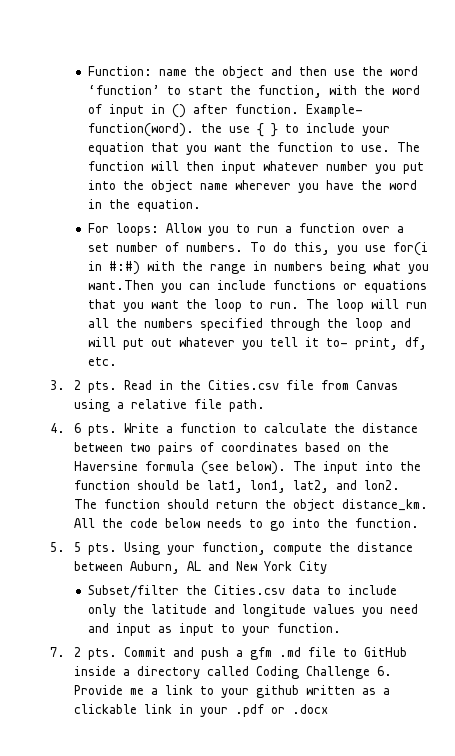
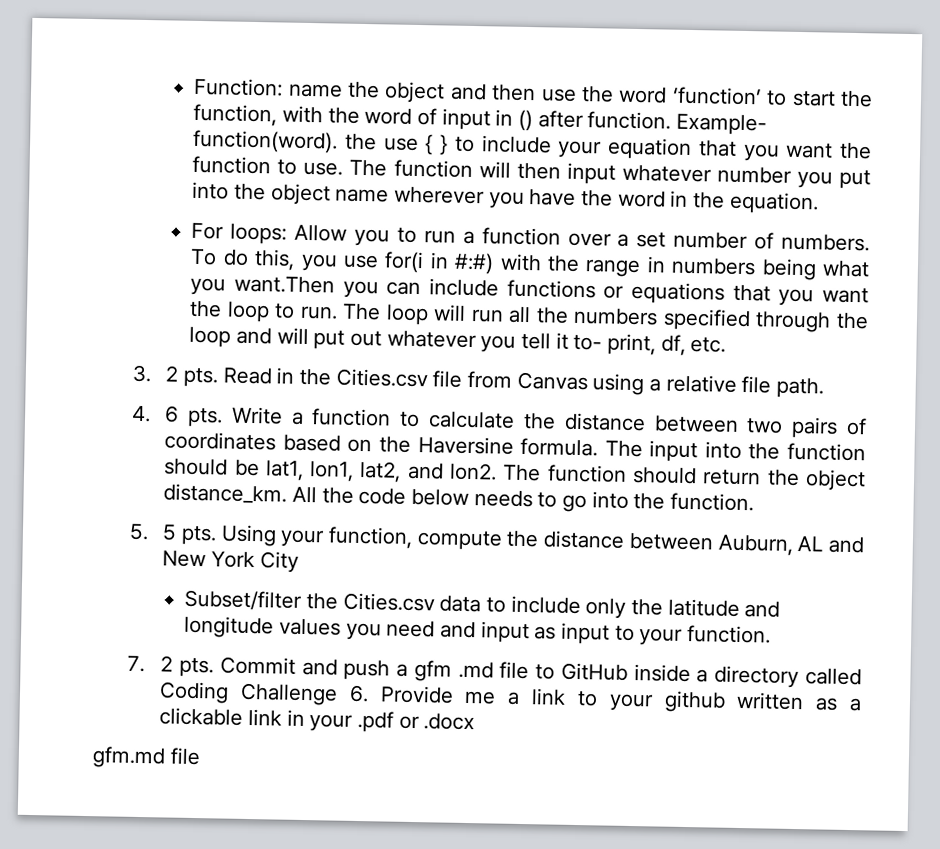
[144,461,286,475] formula (see below). -> [520,437,599,457] formula.
(328, 709) none -> [92,746,201,769] // gfm.md file

